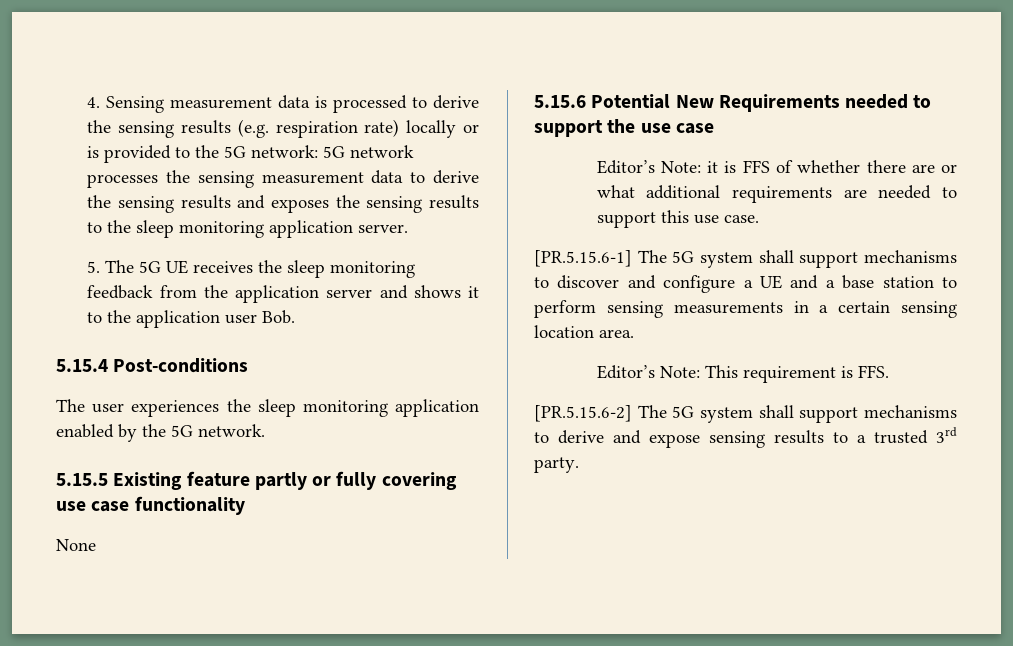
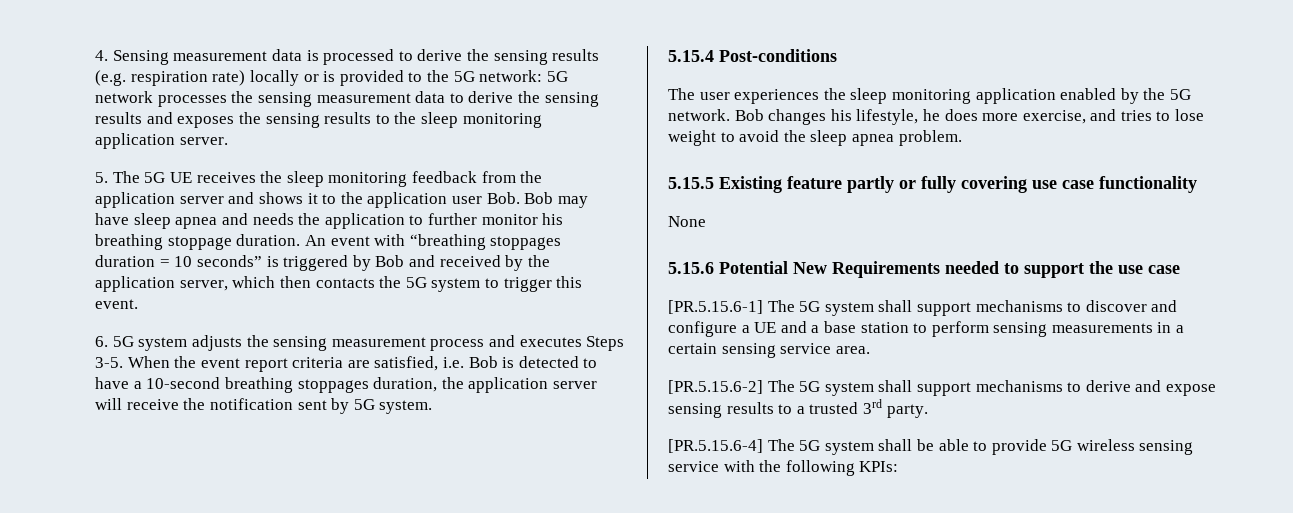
(296, 317) none -> [524,192,588,208] [95,213,564,229] [95,234,562,250] [95,255,550,271] [95,276,583,292] [95,299,139,309] [95,335,625,351] [95,356,598,372] [95,377,597,393] [95,398,433,414] Bob may have sleep apnea and needs the application to further monitor his breathing stoppage duration. An event with “breathing stoppages duration = 10 seconds” is triggered by Bob and received by the application server, which then contacts the 5G system to trigger this event. // 6. 5G system adjusts the sensing measurement process and executes Steps 3-5. When the event report criteria are satisfied, i.e. Bob is detected to have a 10-second breathing stoppages duration, the application server will receive the notification sent by 5G system.
(265, 430) none -> [734,109,1205,125] [668,130,962,146] Bob changes his lifestyle, he does more exercise, and tries to lose weight to avoid the sleep apnea problem.
[596,160,958,174] [596,185,957,203] [596,210,759,228] // Editor’s Note: it is FFS of whether there are or what additional requirements are needed to support this use case. -> (1180, 269) none
[534,325,594,338] location -> [780,343,832,354] service
[596,365,889,383] // Editor’s Note: This requirement is FFS. -> (870, 350) none
(579, 465) none -> [668,439,1194,455] [668,460,899,476] // [PR.5.15.6-4] The 5G system shall be able to provide 5G wireless sensing service with the following KPIs:

